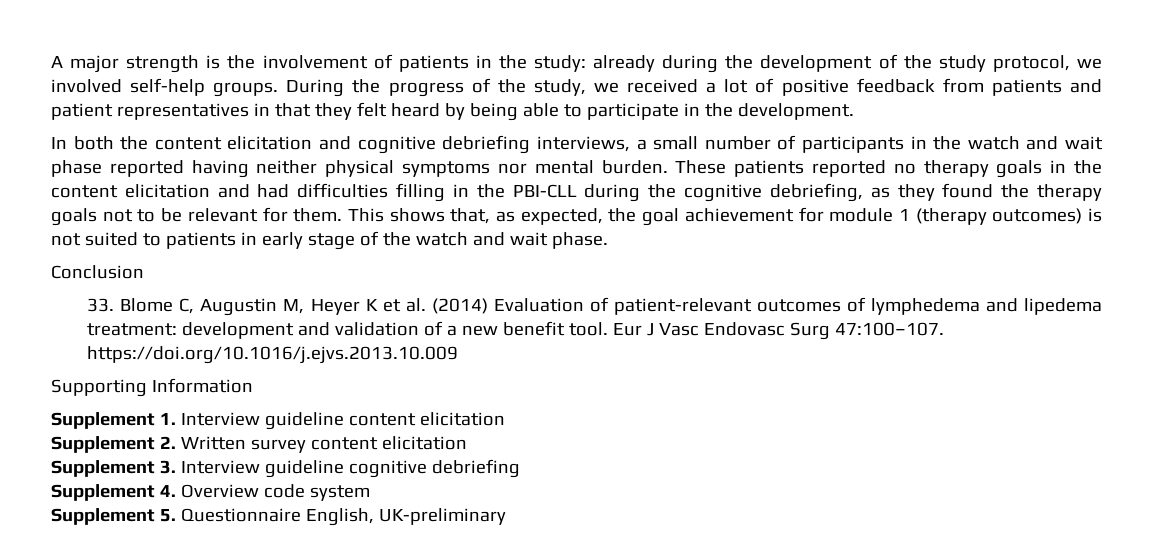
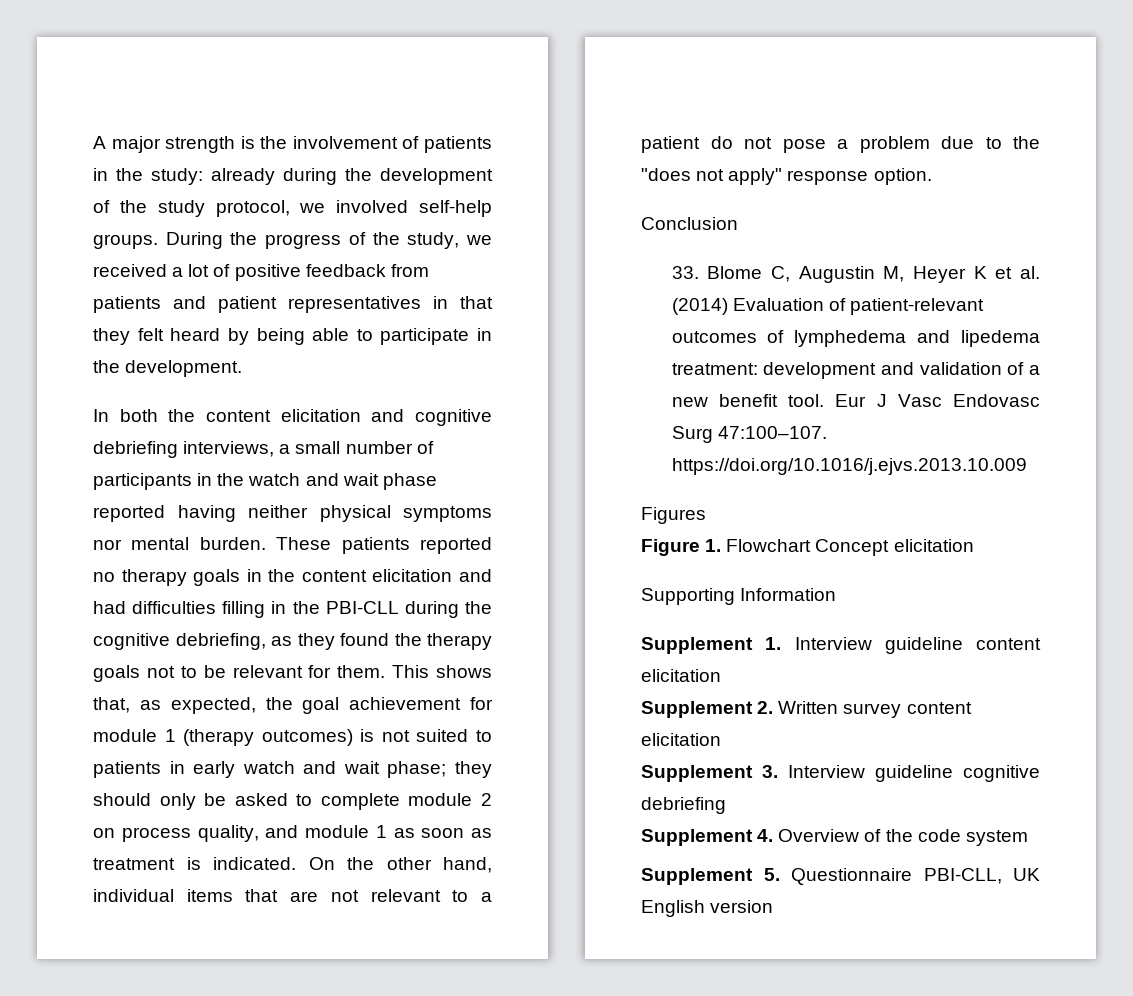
[307,231,608,250] stage of the watch and wait phase. -> [242,761,492,778] [93,793,492,810] [93,825,492,842] [93,857,492,873] [93,889,493,902] [641,136,1040,153] [641,168,932,185] watch and wait phase; they should only be asked to complete module 2 on process quality, and module 1 as soon as treatment is indicated. On the other hand, individual items that are not relevant to a patient do not pose a problem due to the "does not apply" response option.
(459, 355) none -> [641,507,706,524] [641,539,974,556] // Figures // Figure 1. Flowchart Concept elicitation
(259, 491) none -> [864,829,913,842] of the
[305,508,506,526] English, UK-preliminary -> [923,868,1040,884] [641,900,774,917] PBI-CLL, UK English version

